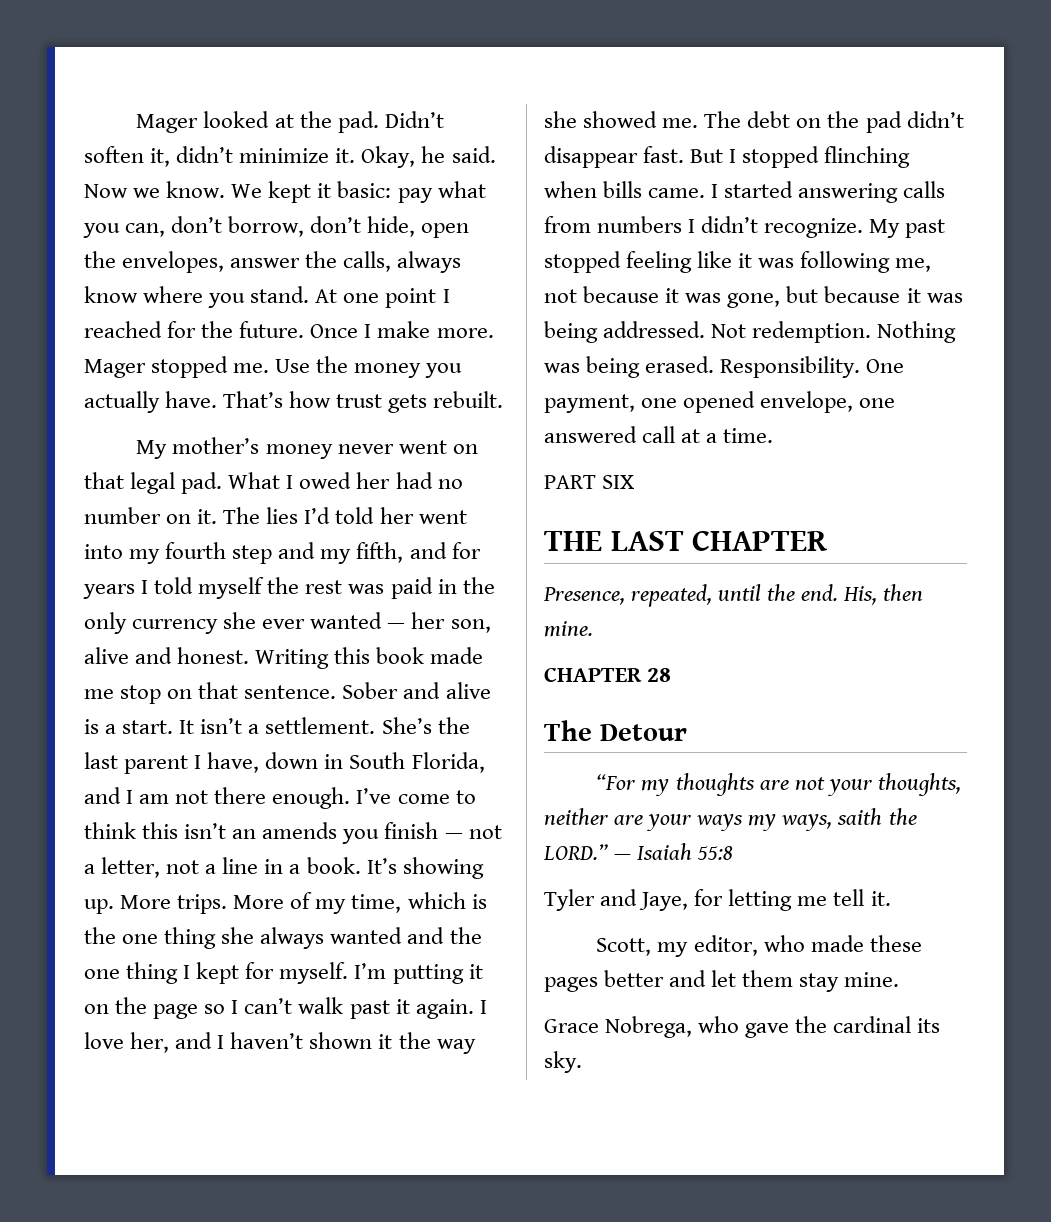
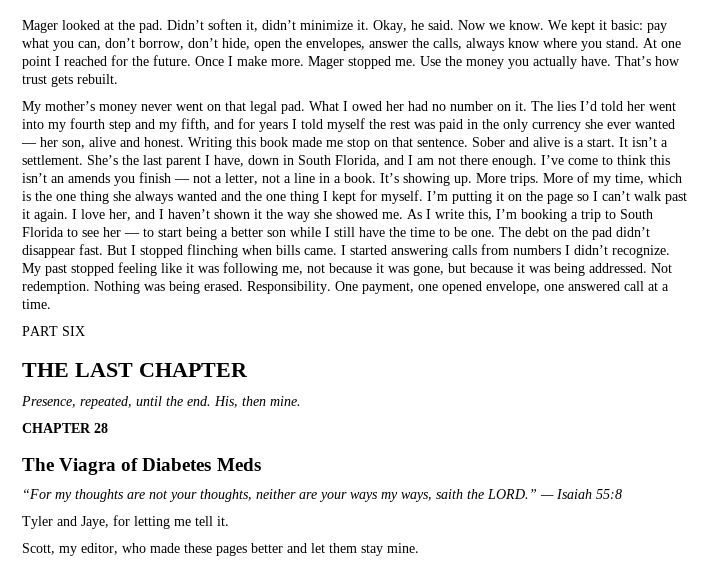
(699, 123) none -> [407,209,653,222] [22,227,495,240] As I write this, I’m booking a trip to South Florida to see her — to start being a better son while I still have the time to be one.
[599,724,687,741] Detour -> [59,458,261,475] Viagra of Diabetes Meds
[544,1016,941,1038] [544,1051,582,1073] // Grace Nobrega, who gave the cardinal its sky. -> (419, 548) none

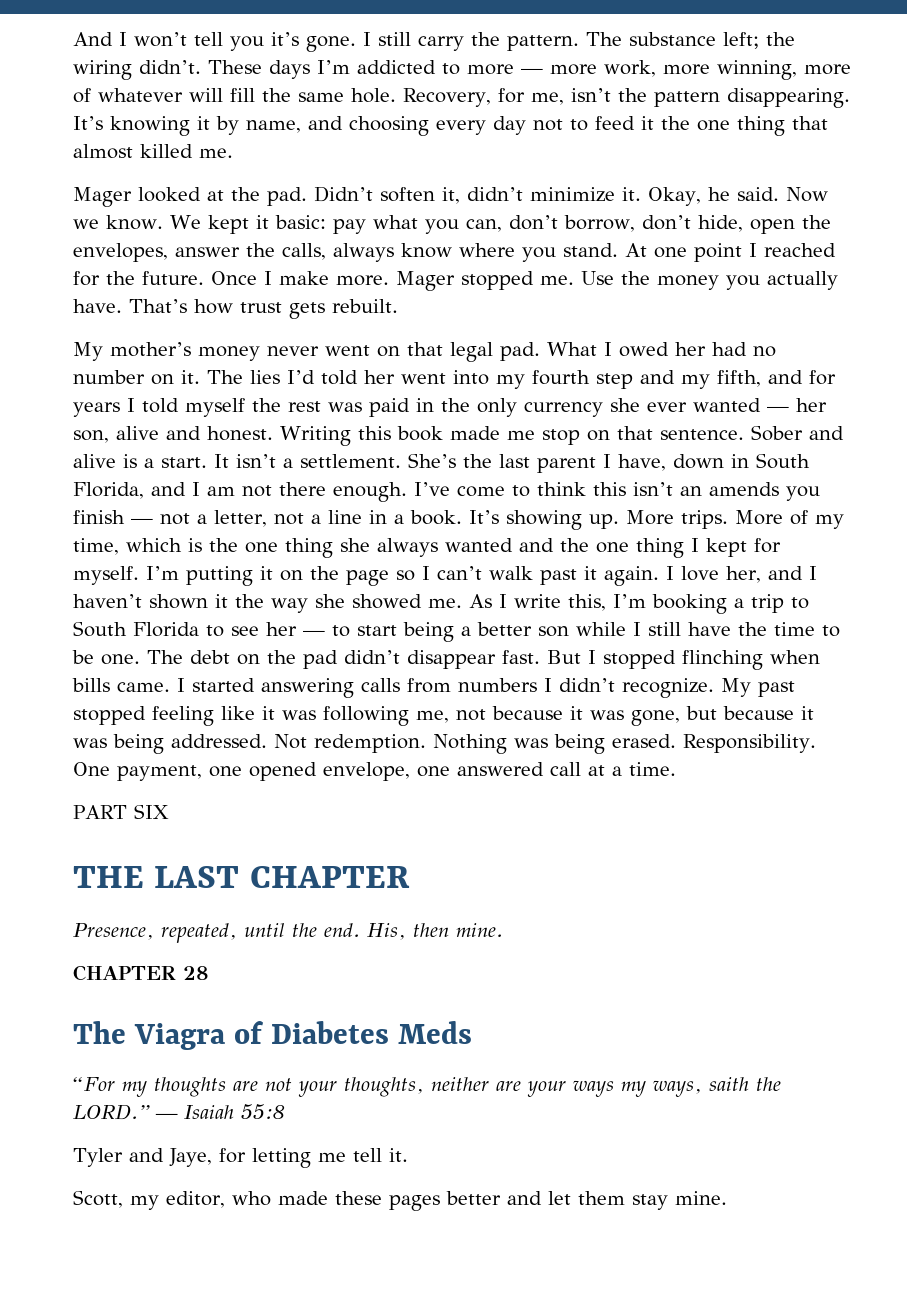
(22, 26) none -> [73,32,795,52] [73,60,851,80] [73,88,850,108] [73,116,828,136] [73,144,233,159] And I won’t tell you it’s gone. I still carry the pattern. The substance left; the wiring didn’t. These days I’m addicted to more — more work, more winning, more of whatever will fill the same hole. Recovery, for me, isn’t the pattern disappearing. It’s knowing it by name, and choosing every day not to feed it the one thing that almost killed me. //

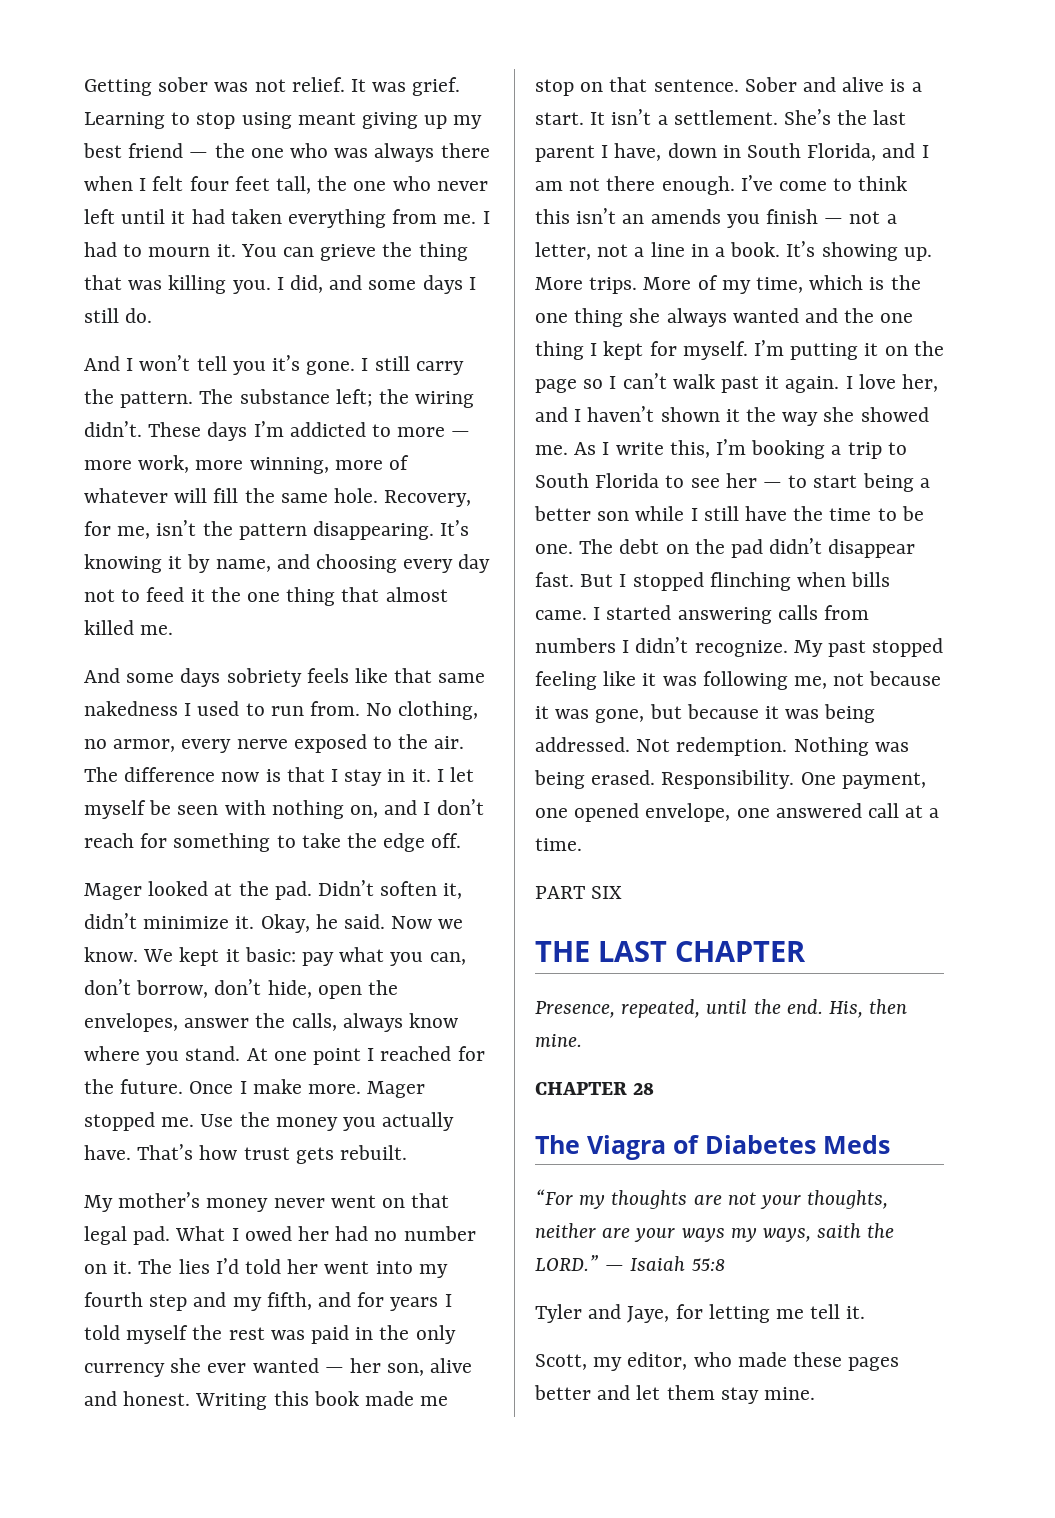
(73, 39) none -> [84,77,461,96] [84,112,483,129] [83,143,490,162] [84,176,488,194] [84,209,490,228] [84,242,468,261] [84,275,476,294] [84,308,153,323] Getting sober was not relief. It was grief. Learning to stop using meant giving up my best friend — the one who was always there when I felt four feet tall, the one who never left until it had taken everything from me. I had to mourn it. You can grieve the thing that was killing you. I did, and some days I still do. //
(233, 153) none -> [84,668,486,687] [84,701,479,720] [84,734,465,753] [84,767,475,786] [84,799,484,819] [84,833,462,852] // And some days sobriety feels like that same nakedness I used to run from. No clothing, no armor, every nerve exposed to the air. The difference now is that I stay in it. I let myself be seen with nothing on, and I don’t reach for something to take the edge off.

